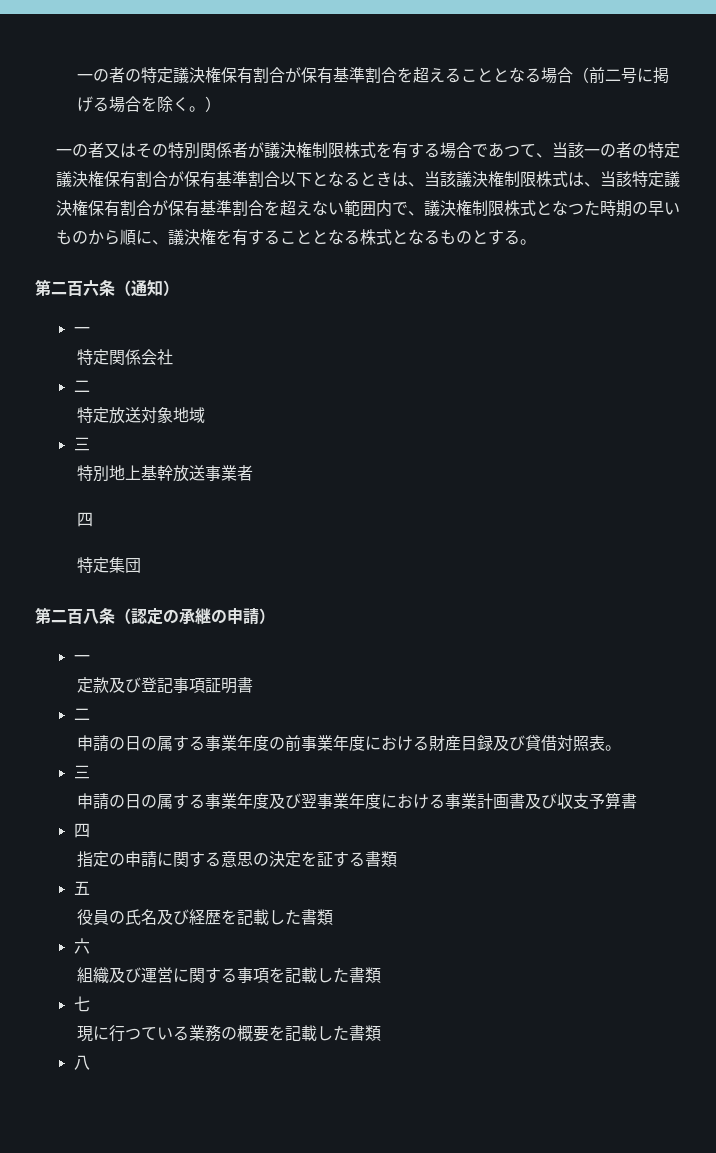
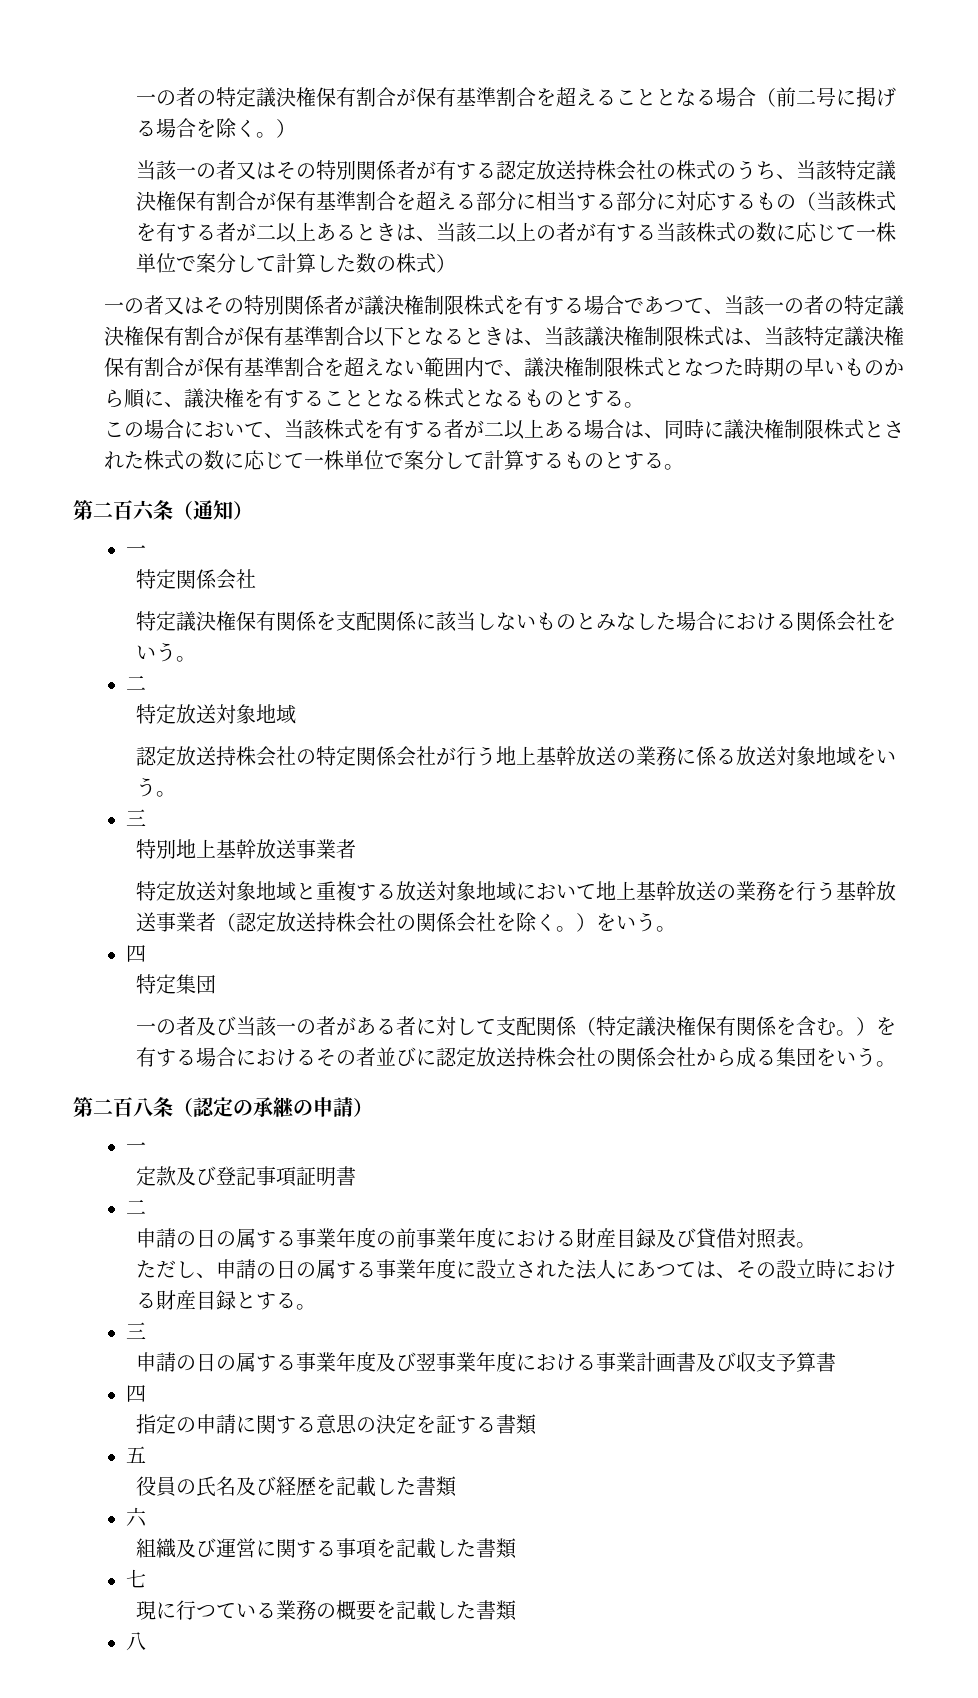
(222, 104) none -> [135,160,896,181] [135,191,896,212] [135,222,896,243] [135,253,456,273] // 当該一の者又はその特別関係者が有する認定放送持株会社の株式のうち、当該特定議決権保有割合が保有基準割合を超える部分に相当する部分に対応するもの（当該株式を有する者が二以上あるときは、当該二以上の者が有する当該株式の数に応じて一株単位で案分して計算した数の株式）
(537, 242) none -> [104,419,905,440] [104,450,685,470] // この場合において、当該株式を有する者が二以上ある場合は、同時に議決権制限株式とされた株式の数に応じて一株単位で案分して計算するものとする。
(174, 357) none -> [135,611,896,632] [135,642,196,662] // 特定議決権保有関係を支配関係に該当しないものとみなした場合における関係会社をいう。
(206, 415) none -> [135,746,896,767] [135,777,176,797] // 認定放送持株会社の特定関係会社が行う地上基幹放送の業務に係る放送対象地域をいう。
[77,512,94,527] [77,557,142,573] 四 // 特定集団 -> [135,881,896,901] [135,912,676,933] [126,945,147,962] [135,974,216,994] [135,1016,896,1037] [135,1047,896,1068] 特定放送対象地域と重複する放送対象地域において地上基幹放送の業務を行う基幹放送事業者（認定放送持株会社の関係会社を除く。）をいう。 // 四 // 特定集団 // 一の者及び当該一の者がある者に対して支配関係（特定議決権保有関係を含む。）を有する場合におけるその者並びに認定放送持株会社の関係会社から成る集団をいう。
(622, 748) none -> [135,1258,896,1280] [135,1290,316,1310] // ただし、申請の日の属する事業年度に設立された法人にあつては、その設立時における財産目録とする。

